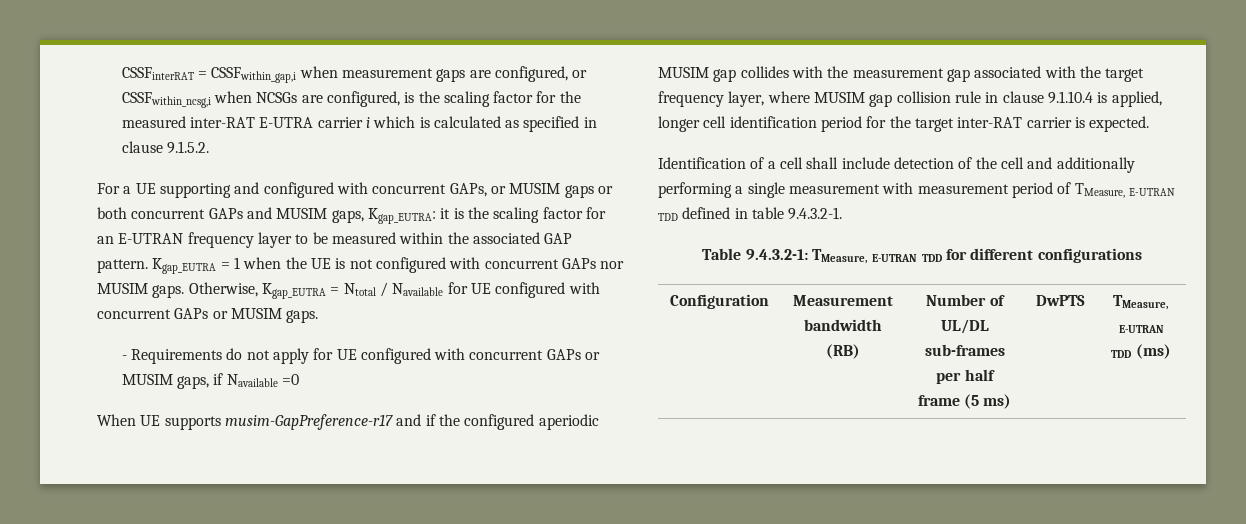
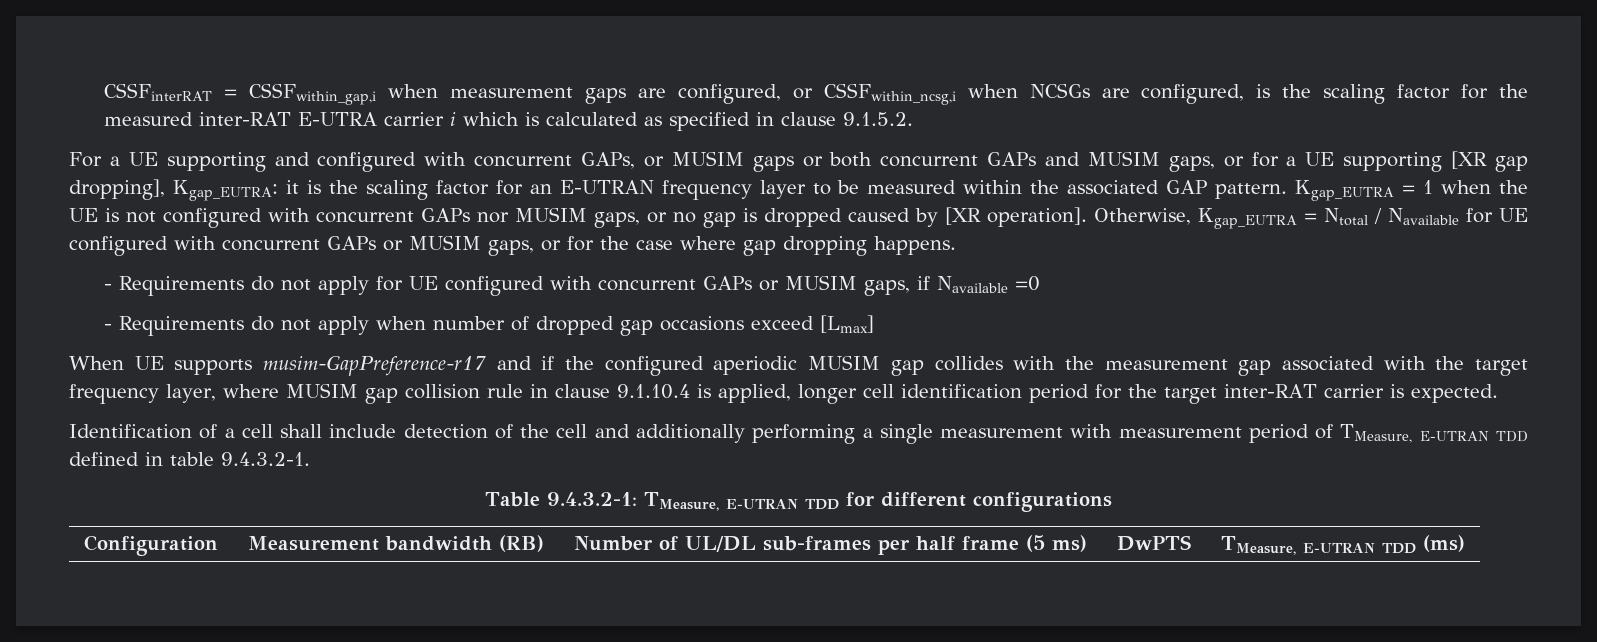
(364, 216) none -> [1223,151,1529,172] [69,179,165,200] or for a UE supporting [XR gap dropping],
[152,285,185,298] gaps. -> [594,207,1087,228] gaps, or no gap is dropped caused by [XR operation].
[286,310,319,323] gaps. -> [488,236,956,256] gaps, or for the case where gap dropping happens.
(299, 379) none -> [103,315,874,336] // - Requirements do not apply when number of dropped gap occasions exceed [Lmax]

